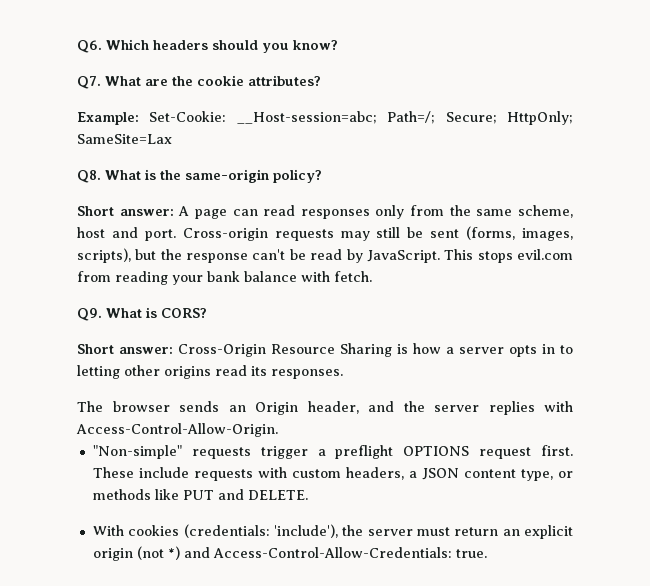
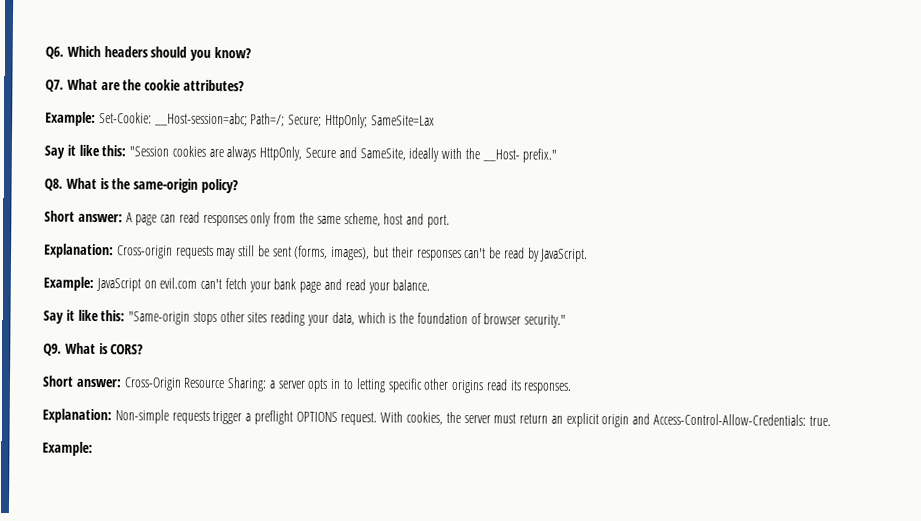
(172, 139) none -> [44,144,558,163] // Say it like this: "Session cookies are always HttpOnly, Secure and SameSite, ideally with the __Host- prefix."
(176, 235) none -> [44,243,114,259] // Explanation:
[521,228,573,241] [77,248,249,263] images, scripts), but the response -> [331,246,462,262] images), but their responses
[444,249,573,263] [77,271,372,285] This stops evil.com from reading your bank balance with fetch. -> [43,276,431,294] [43,309,567,328] // Example: JavaScript on evil.com can't fetch your bank page and read your balance. // Say it like this: "Same-origin stops other sites reading your data, which is the foundation of browser security."
[340,343,441,357] Sharing is how -> [227,377,268,392] Sharing:
(120, 372) none -> [387,378,423,393] specific
[77,401,573,415] [76,423,278,437] [92,445,182,459] The browser sends an Origin header, and the server replies with Access-Control-Allow-Origin. // "Non-simple" -> [42,408,169,424] Explanation: Non-simple
[479,445,573,459] [92,467,573,481] [92,489,308,500] [92,524,338,538] request first. These include requests with custom headers, a JSON content type, or methods like PUT and DELETE. // With cookies (credentials: 'include'), -> [340,411,444,426] request. With cookies,
[136,546,180,560] (not *) -> (630, 421) none
(487, 553) none -> [42,441,93,456] // Example:

